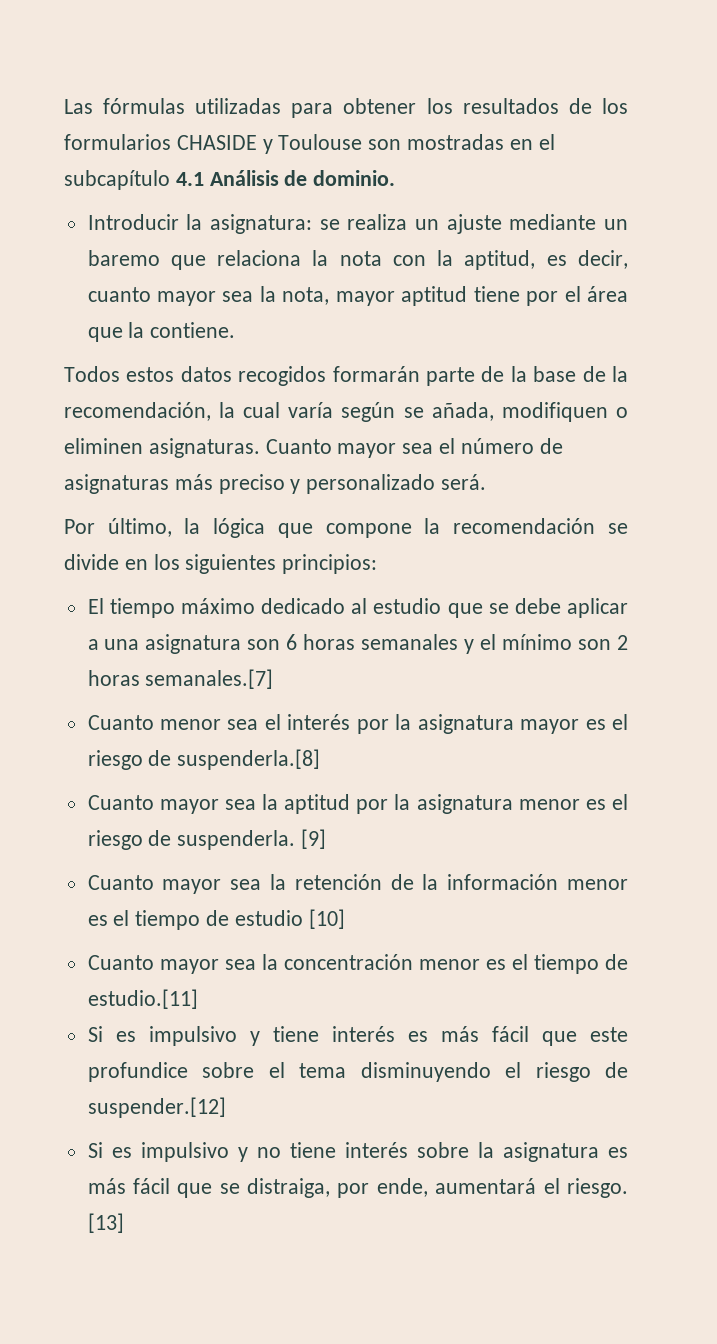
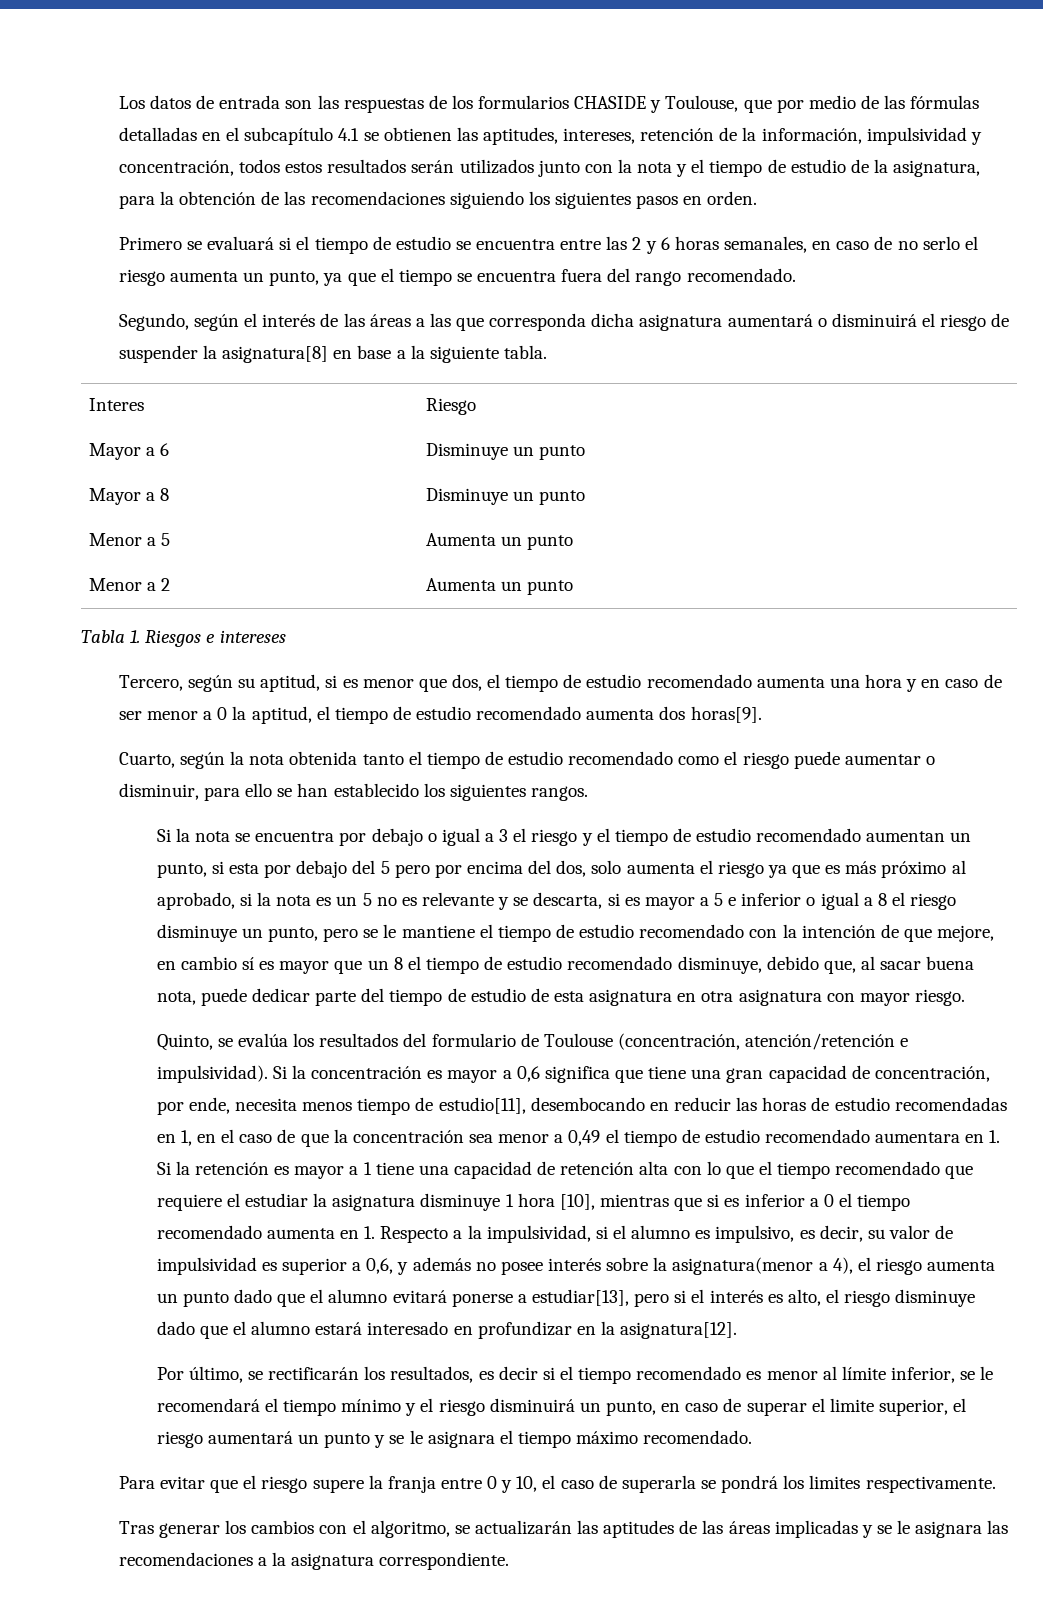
[63,98,559,118] Las fórmulas utilizadas para obtener los resultados -> [118,95,424,113] Los datos de entrada son las respuestas
[278,134,555,150] [63,170,396,190] [87,214,629,234] [87,250,629,270] [87,286,628,306] [87,322,236,342] [63,366,628,386] [63,402,628,422] [63,438,563,458] [63,474,486,494] [63,518,629,538] [63,554,378,574] [87,598,628,618] [87,634,629,654] [87,669,274,689] [87,714,628,734] [87,749,321,770] [87,794,628,814] [87,829,326,850] [87,874,628,894] [87,909,345,930] [87,954,629,974] [87,989,198,1009] [87,1026,628,1046] [87,1062,628,1082] [87,1097,226,1118] [87,1142,628,1162] [87,1178,628,1198] [87,1213,124,1233] Toulouse son mostradas en el subcapítulo 4.1 Análisis de dominio. // Introducir la asignatura: se realiza un ajuste mediante un baremo que relaciona la nota con la aptitud, es decir, cuanto mayor sea la nota, mayor aptitud tiene por el área que la contiene. // Todos estos datos recogidos formarán parte de la base de la recomendación, la cual varía según se añada, modifiquen o eliminen asignaturas. Cuanto mayor sea el número de asignaturas más preciso y personalizado será. // Por último, la lógica que compone la recomendación se divide en los siguientes principios: // El tiempo máximo dedicado al estudio que se debe aplicar a una asignatura son 6 horas semanales y el mínimo son 2 horas semanales.[7] // Cuanto menor sea el interés por la asignatura mayor es el riesgo de suspenderla.[8] // Cuanto mayor sea la aptitud por la asignatura menor es el riesgo de suspenderla. [9] // Cuanto mayor sea la retención de la información menor es el tiempo de estudio [10] // Cuanto mayor sea la concentración menor es el tiempo de estudio.[11] // Si es impulsivo y tiene interés es más fácil que este profundice sobre el tema disminuyendo el riesgo de suspender.[12] // Si es impulsivo y no tiene interés sobre la asignatura es más fácil que se distraiga, por ende, aumentará el riesgo. [13] -> [665,95,980,113] [118,127,982,145] [118,159,981,177] [118,191,758,209] [118,236,978,254] [118,268,796,286] [118,313,1010,331] [118,345,547,363] [89,398,145,411] [426,398,477,415] [89,443,170,460] [426,443,586,460] [89,488,170,505] [426,488,586,505] [89,533,171,546] [426,533,574,550] [89,578,171,591] [426,578,574,595] [81,630,286,647] [118,674,1002,692] [118,706,762,724] [118,751,935,769] [118,783,588,801] [156,828,972,846] [156,860,966,878] [156,892,957,910] [156,924,995,942] [156,956,975,974] [156,988,965,1006] [156,1033,909,1051] [156,1065,990,1083] [156,1097,1007,1115] [156,1129,1001,1147] [156,1161,974,1179] [156,1193,911,1211] [156,1225,954,1243] [156,1257,996,1275] [156,1289,976,1307] [156,1321,738,1339] [156,1366,994,1384] [156,1398,967,1416] [156,1430,753,1448] [118,1475,996,1493] [118,1520,1009,1538] [118,1552,510,1570] Toulouse, que por medio de las fórmulas detalladas en el subcapítulo 4.1 se obtienen las aptitudes, intereses, retención de la información, impulsividad y concentración, todos estos resultados serán utilizados junto con la nota y el tiempo de estudio de la asignatura, para la obtención de las recomendaciones siguiendo los siguientes pasos en orden. // Primero se evaluará si el tiempo de estudio se encuentra entre las 2 y 6 horas semanales, en caso de no serlo el riesgo aumenta un punto, ya que el tiempo se encuentra fuera del rango recomendado. // Segundo, según el interés de las áreas a las que corresponda dicha asignatura aumentará o disminuirá el riesgo de suspender la asignatura[8] en base a la siguiente tabla. // Interes | Riesgo // Mayor a 6 | Disminuye un punto // Mayor a 8 | Disminuye un punto // Menor a 5 | Aumenta un punto // Menor a 2 | Aumenta un punto // Tabla 1. Riesgos e intereses // Tercero, según su aptitud, si es menor que dos, el tiempo de estudio recomendado aumenta una hora y en caso de ser menor a 0 la aptitud, el tiempo de estudio recomendado aumenta dos horas[9]. // Cuarto, según la nota obtenida tanto el tiempo de estudio recomendado como el riesgo puede aumentar o disminuir, para ello se han establecido los siguientes rangos. // Si la nota se encuentra por debajo o igual a 3 el riesgo y el tiempo de estudio recomendado aumentan un punto, si esta por debajo del 5 pero por encima del dos, solo aumenta el riesgo ya que es más próximo al aprobado, si la nota es un 5 no es relevante y se descarta, si es mayor a 5 e inferior o igual a 8 el riesgo disminuye un punto, pero se le mantiene el tiempo de estudio recomendado con la intención de que mejore, en cambio sí es mayor que un 8 el tiempo de estudio recomendado disminuye, debido que, al sacar buena nota, puede dedicar parte del tiempo de estudio de esta asignatura en otra asignatura con mayor riesgo. // Quinto, se evalúa los resultados del formulario de Toulouse (concentración, atención/retención e impulsividad). Si la concentración es mayor a 0,6 significa que tiene una gran capacidad de concentración, por ende, necesita menos tiempo de estudio[11], desembocando en reducir las horas de estudio recomendadas en 1, en el caso de que la concentración sea menor a 0,49 el tiempo de estudio recomendado aumentara en 1. Si la retención es mayor a 1 tiene una capacidad de retención alta con lo que el tiempo recomendado que requiere el estudiar la asignatura disminuye 1 hora [10], mientras que si es inferior a 0 el tiempo recomendado aumenta en 1. Respecto a la impulsividad, si el alumno es impulsivo, es decir, su valor de impulsividad es superior a 0,6, y además no posee interés sobre la asignatura(menor a 4), el riesgo aumenta un punto dado que el alumno evitará ponerse a estudiar[13], pero si el interés es alto, el riesgo disminuye dado que el alumno estará interesado en profundizar en la asignatura[12]. // Por último, se rectificarán los resultados, es decir si el tiempo recomendado es menor al límite inferior, se le recomendará el tiempo mínimo y el riesgo disminuirá un punto, en caso de superar el limite superior, el riesgo aumentará un punto y se le asignara el tiempo máximo recomendado. // Para evitar que el riesgo supere la franja entre 0 y 10, el caso de superarla se pondrá los limites respectivamente. // Tras generar los cambios con el algoritmo, se actualizarán las aptitudes de las áreas implicadas y se le asignara las recomendaciones a la asignatura correspondiente.

